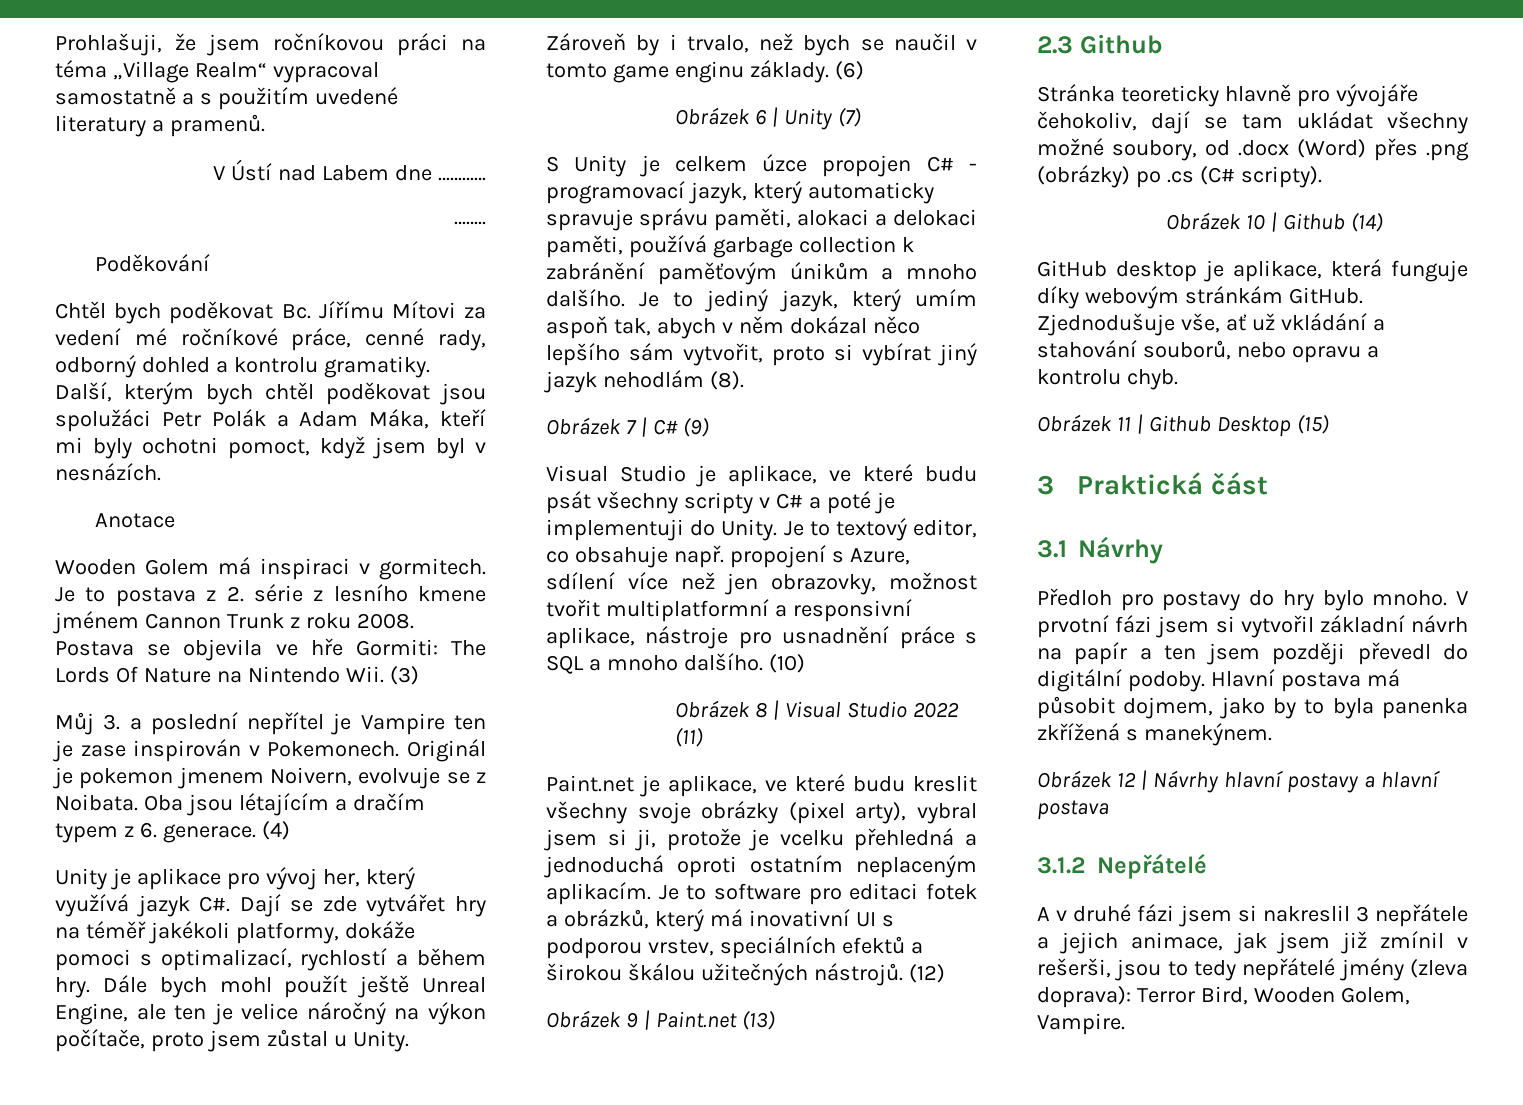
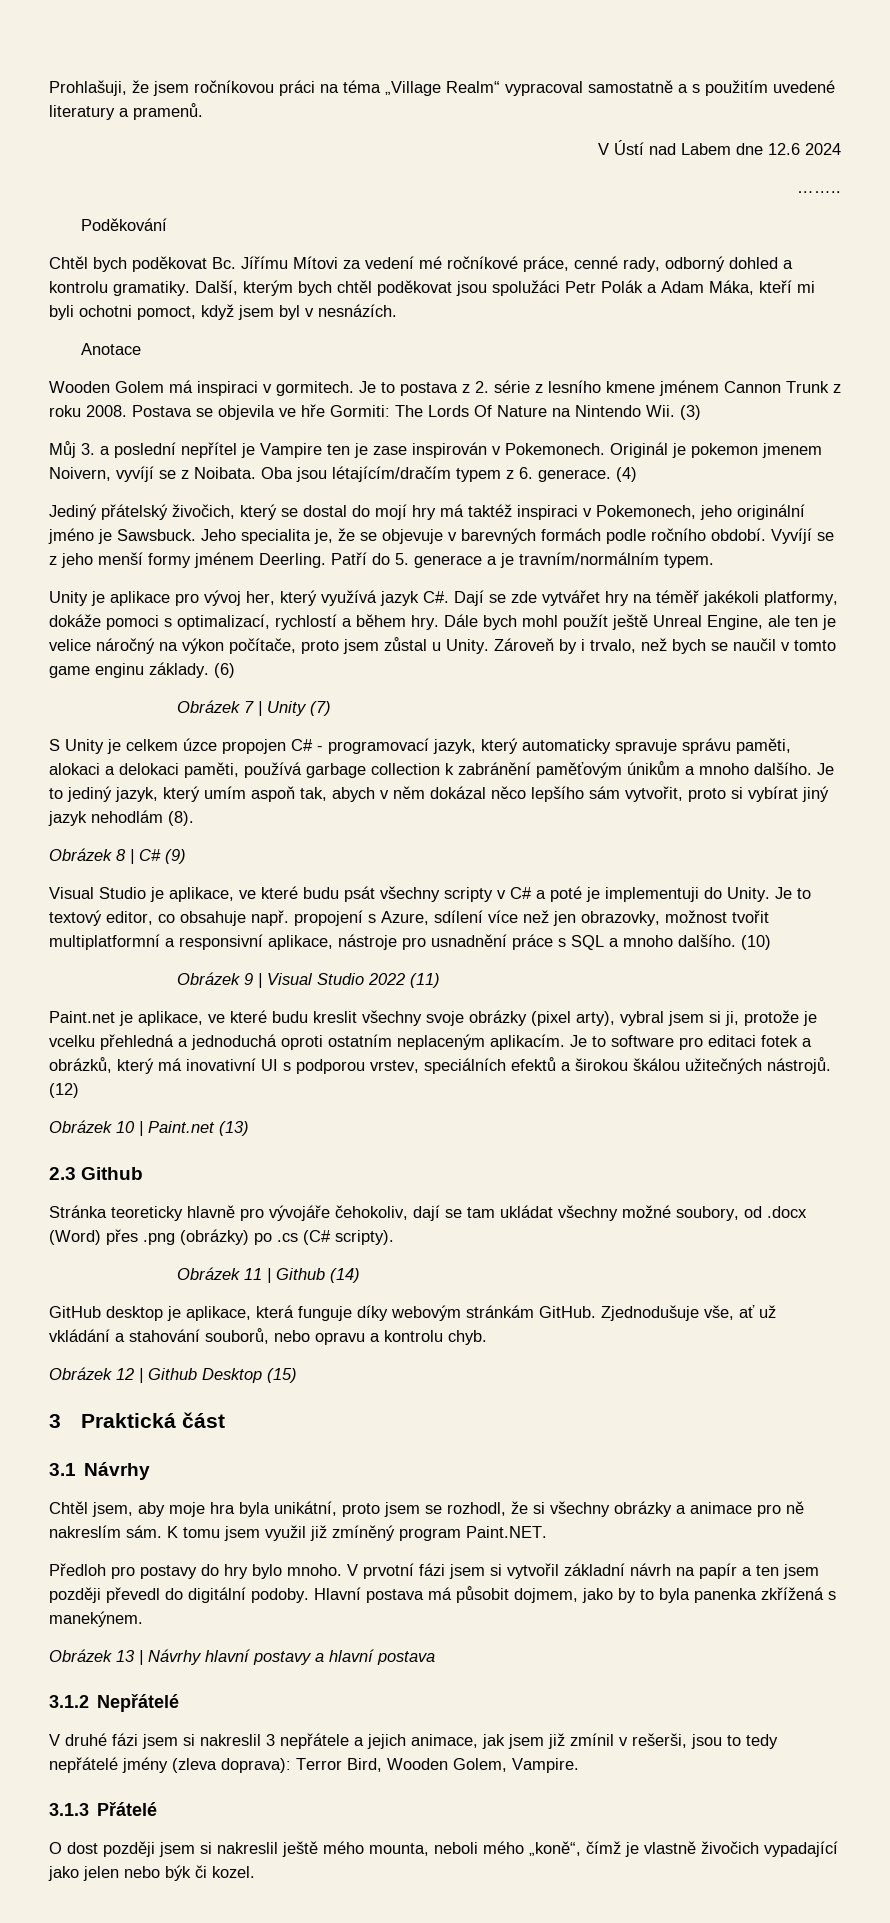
[438,177,486,181] ………… -> [768,143,841,155] 12.6 2024
[93,438,132,459] byly -> [49,305,74,320] byli
[358,767,441,789] evolvuje -> [116,466,154,482] vyvíjí
[238,793,425,816] létajícím a dračím -> [332,466,451,482] létajícím/dračím
(290, 830) none -> [49,504,805,520] [48,528,834,544] [49,552,714,568] // Jediný přátelský živočich, který se dostal do mojí hry má taktéž inspiraci v Pokemonech, jeho originální jméno je Sawsbuck. Jeho specialita je, že se objevuje v barevných formách podle ročního období. Vyvíjí se z jeho menší formy jménem Deerling. Patří do 5. generace a je travním/normálním typem.
[755,109,768,125] 6 -> [243,701,254,713] 7
[625,420,637,434] 7 -> [116,849,126,861] 8
[755,702,768,718] 8 -> [243,973,253,985] 9
[625,1012,638,1028] 9 -> [116,1121,135,1133] 10
[1246,214,1266,230] 10 -> [243,1268,262,1280] 11
[1116,417,1131,431] 11 -> [116,1368,134,1380] 12
(1163, 550) none -> [49,1501,804,1517] [49,1525,547,1541] // Chtěl jsem, aby moje hra byla unikátní, proto jsem se rozhodl, že si všechny obrázky a animace pro ně nakreslím sám. K tomu jsem využil již zmíněný program Paint.NET.
[1116,772,1136,787] 12 -> [116,1650,135,1662] 13
[1037,907,1068,921] A v -> [49,1734,60,1746] V
(1125, 1024) none -> [49,1802,158,1816] [49,1841,838,1857] [48,1865,255,1881] // 3.1.3 Přátelé // O dost později jsem si nakreslil ještě mého mounta, neboli mého „koně“, čímž je vlastně živočich vypadající jako jelen nebo býk či kozel.

